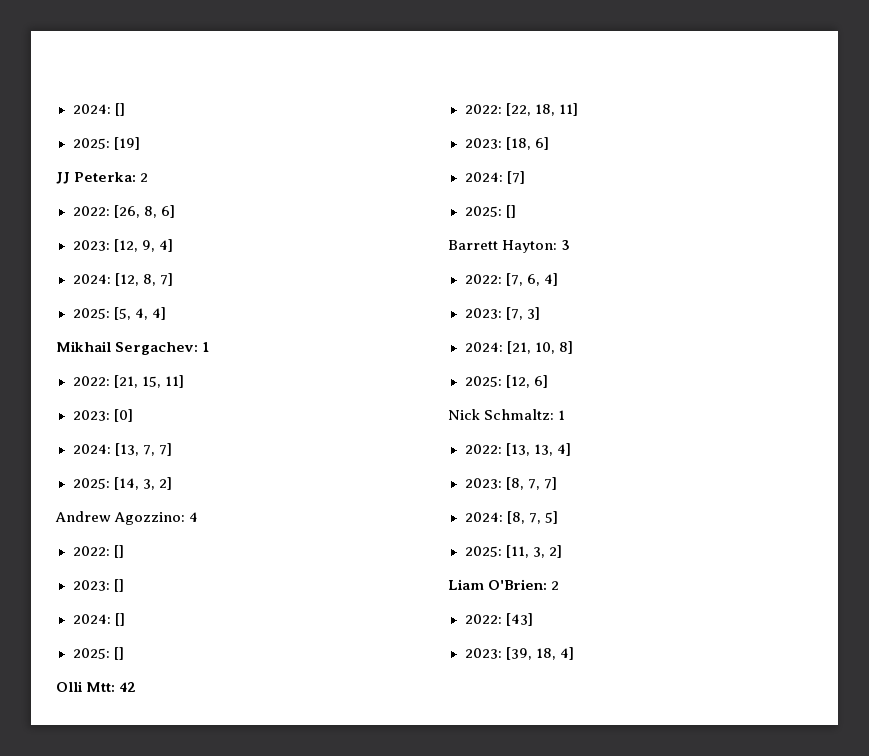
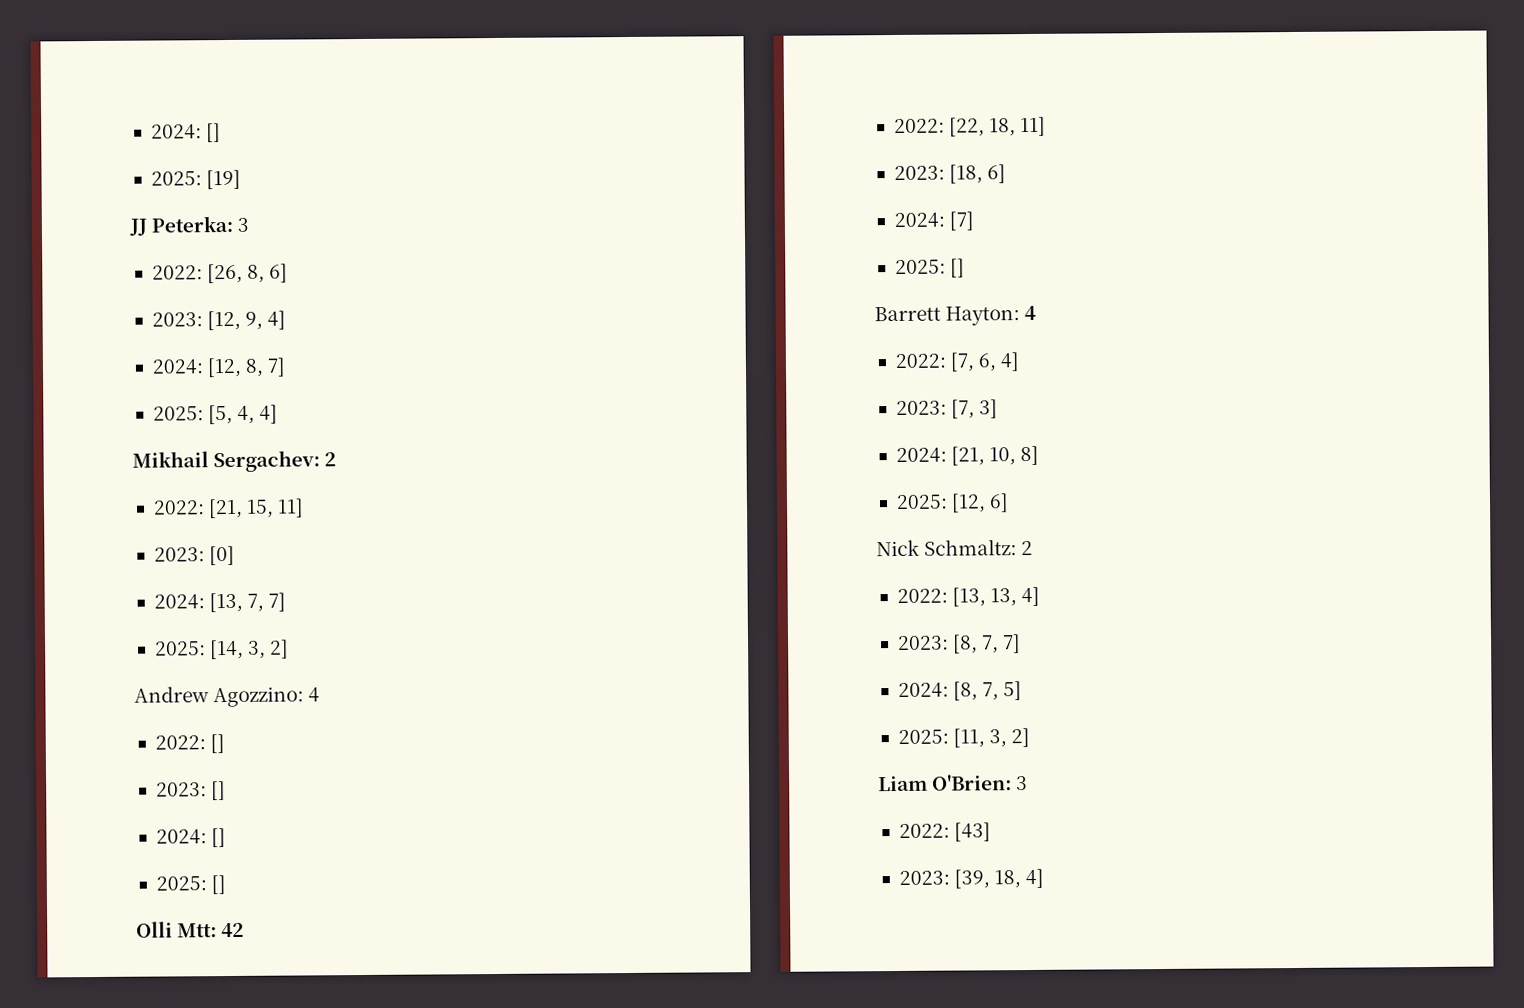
[140,173,149,182] 2 -> [237,217,250,232] 3
[202,342,210,352] 1 -> [324,452,337,467] 2
[561,240,571,250] 3 -> [1024,305,1037,321] 4
[558,410,566,420] 1 -> [1021,540,1034,556] 2
[551,581,560,590] 2 -> [1016,776,1029,791] 3

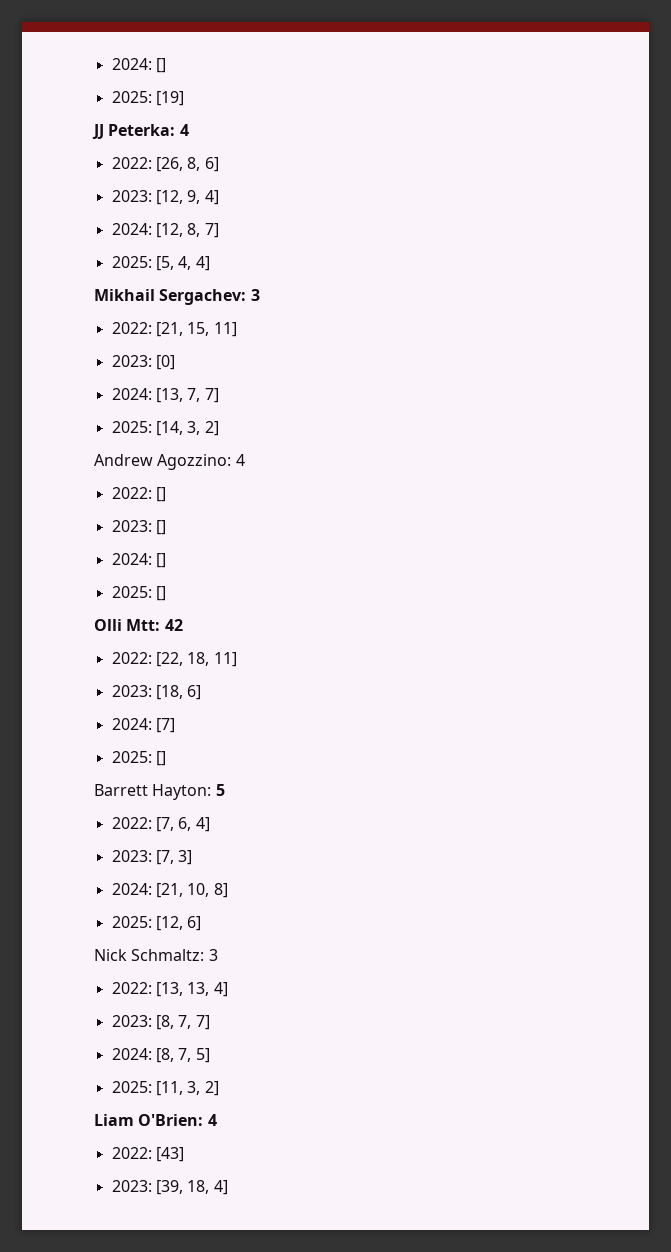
[237,217,250,232] 3 -> [179,124,189,136] 4
[324,452,337,467] 2 -> [250,289,260,301] 3
[1024,305,1037,321] 4 -> [215,784,225,796] 5
[1021,540,1034,556] 2 -> [208,949,218,961] 3
[1016,776,1029,791] 3 -> [207,1114,217,1126] 4

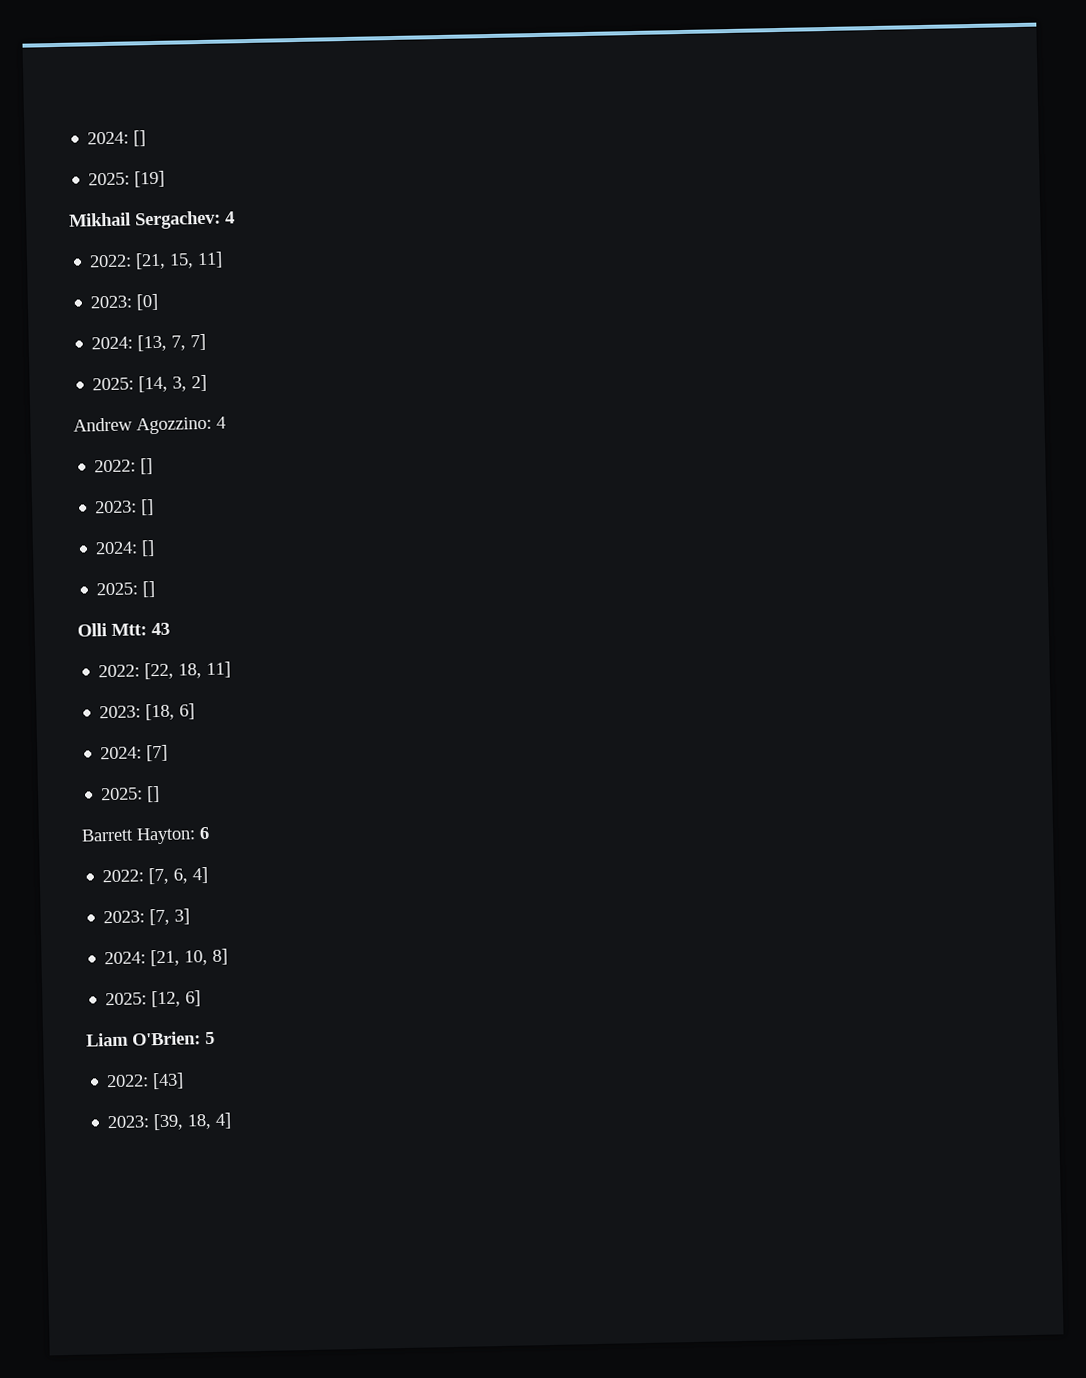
[92,124,189,139] [111,157,219,172] [111,190,219,205] [111,223,219,238] [111,256,210,271] // JJ Peterka: 4 // 2022: [26, 8, 6] // 2023: [12, 9, 4] // 2024: [12, 8, 7] // 2025: [5, 4, 4] -> (166, 179) none
[250,289,260,301] 3 -> [225,211,235,224] 4
[164,619,183,631] 42 -> [151,622,170,636] 43
[215,784,225,796] 5 -> [199,826,210,840] 6
[94,949,218,961] [111,982,228,997] [111,1015,210,1030] [111,1048,210,1063] [111,1081,219,1096] // Nick Schmaltz: 3 // 2022: [13, 13, 4] // 2023: [8, 7, 7] // 2024: [8, 7, 5] // 2025: [11, 3, 2] -> (202, 998) none
[207,1114,217,1126] 4 -> [205,1031,215,1045] 5

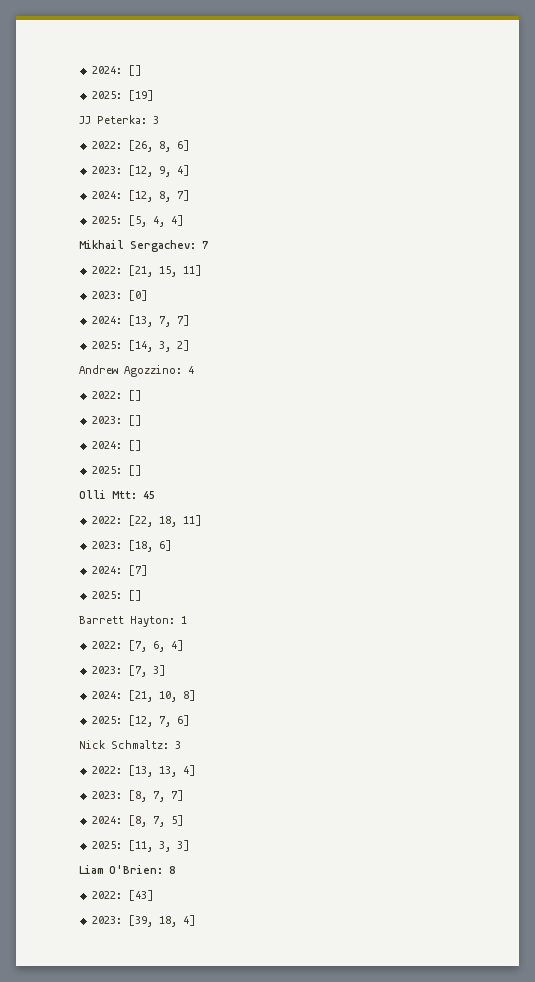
(166, 179) none -> [79,115,159,124] [91,140,190,152] [91,165,190,177] [91,190,190,202] [91,215,184,227] // JJ Peterka: 3 // 2022: [26, 8, 6] // 2023: [12, 9, 4] // 2024: [12, 8, 7] // 2025: [5, 4, 4]
[225,211,235,224] 4 -> [202,241,208,249] 7
[151,622,170,636] 43 -> [143,491,155,499] 45
[199,826,210,840] 6 -> [181,616,187,624] 1
[185,990,202,1007] 6] -> [158,715,190,727] [79,740,181,749] [91,765,196,777] [91,790,184,802] [91,815,184,827] [91,840,190,852] 7, 6] // Nick Schmaltz: 3 // 2022: [13, 13, 4] // 2023: [8, 7, 7] // 2024: [8, 7, 5] // 2025: [11, 3, 3]
[205,1031,215,1045] 5 -> [169,866,175,874] 8

